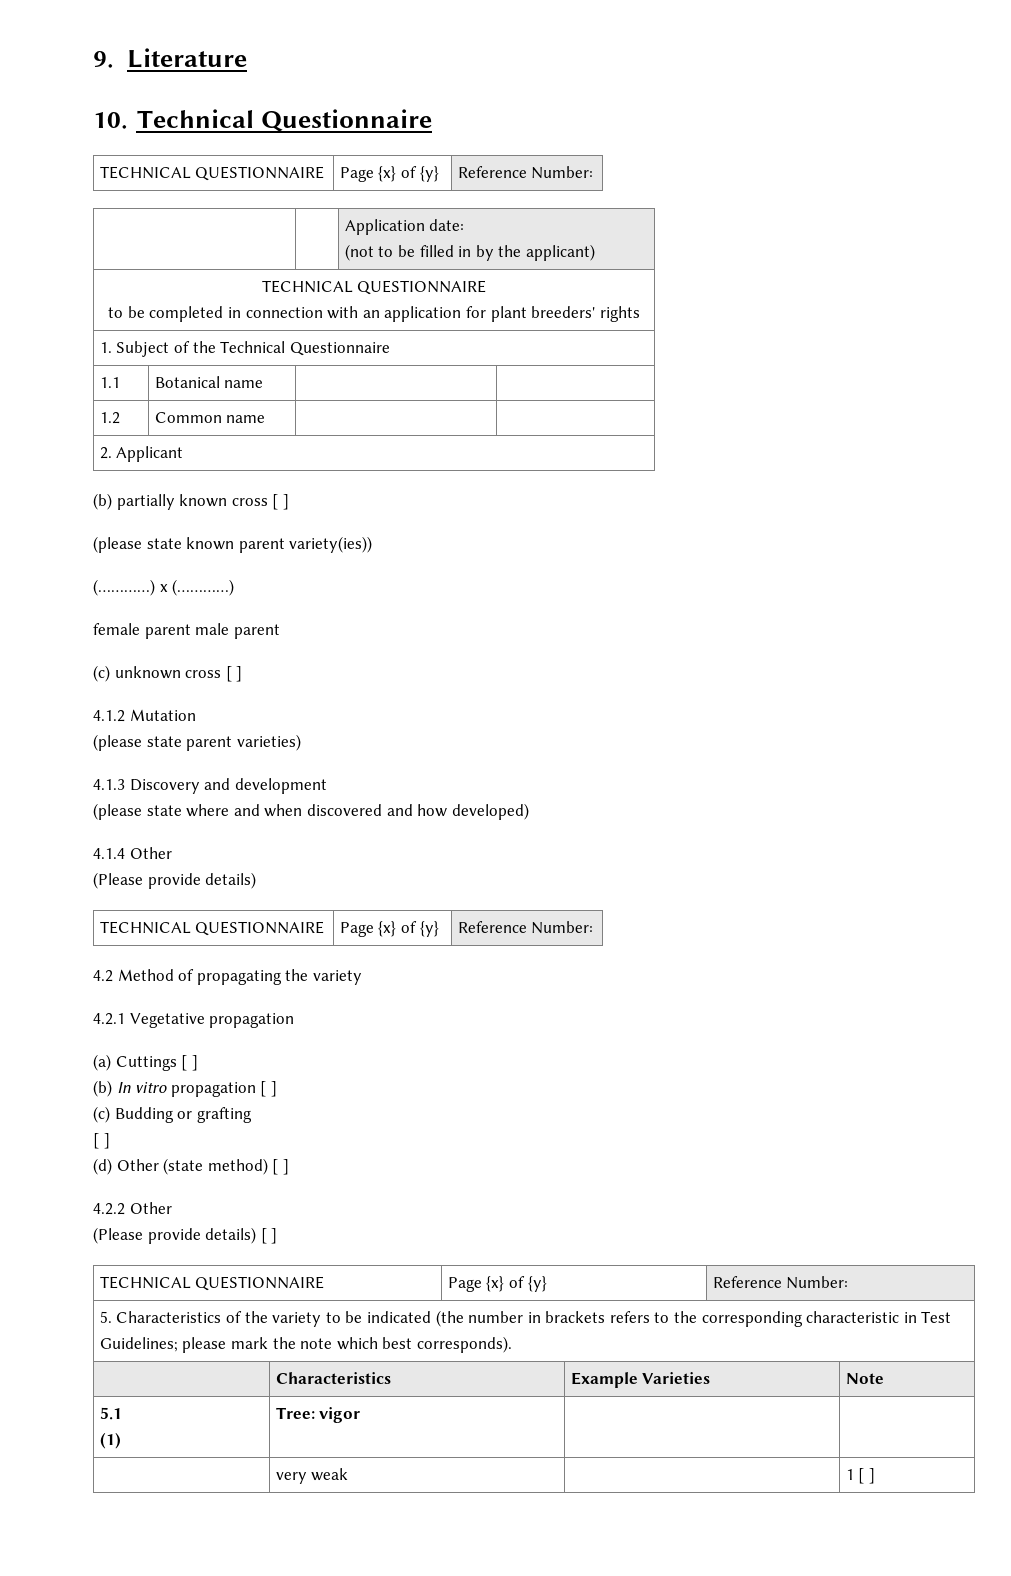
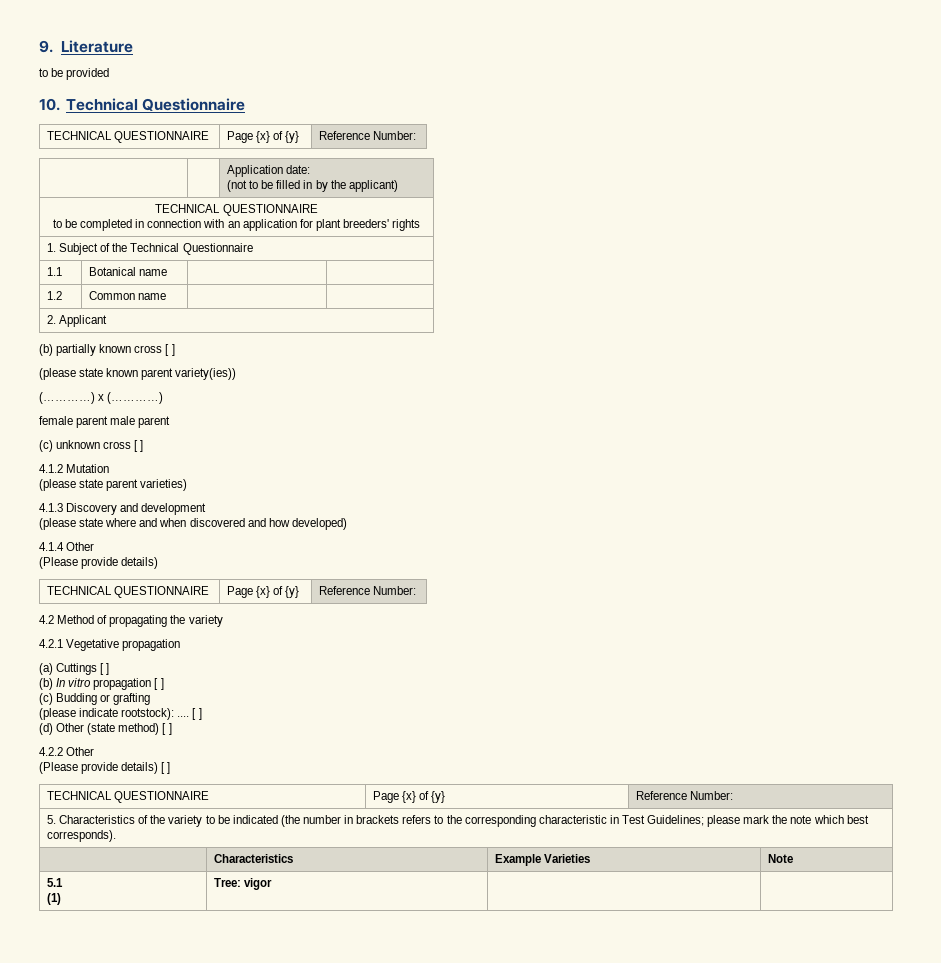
(247, 58) none -> [39,68,110,80] // to be provided
(252, 1115) none -> [39,708,190,720] (please indicate rootstock): ....
[275,1468,349,1484] [845,1468,875,1484] // | very weak | | 1 [ ] -> (273, 884) none

